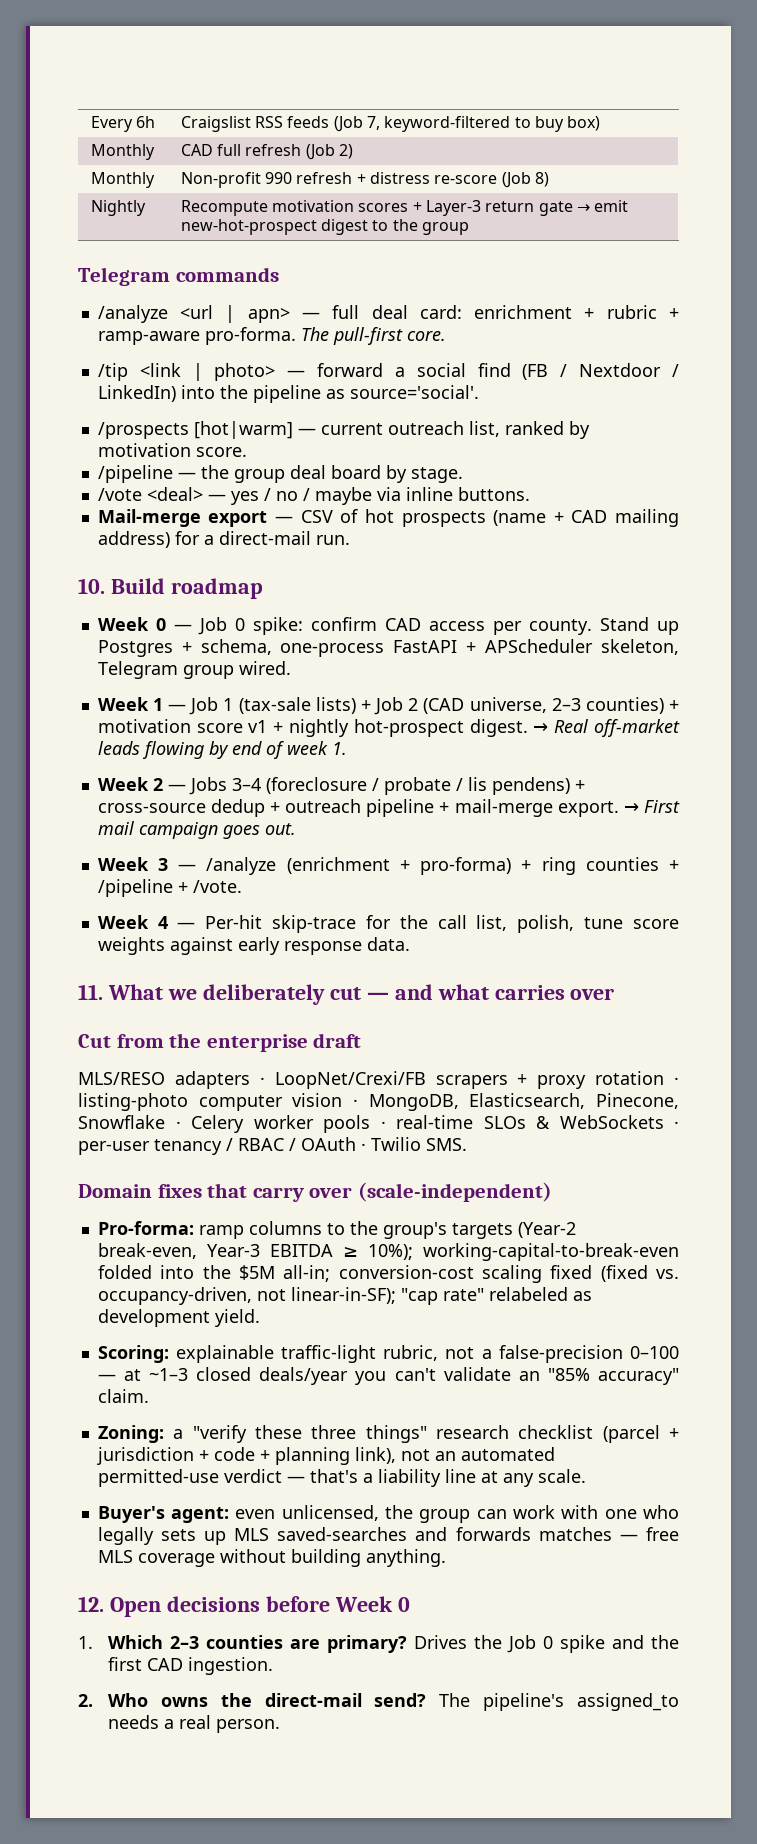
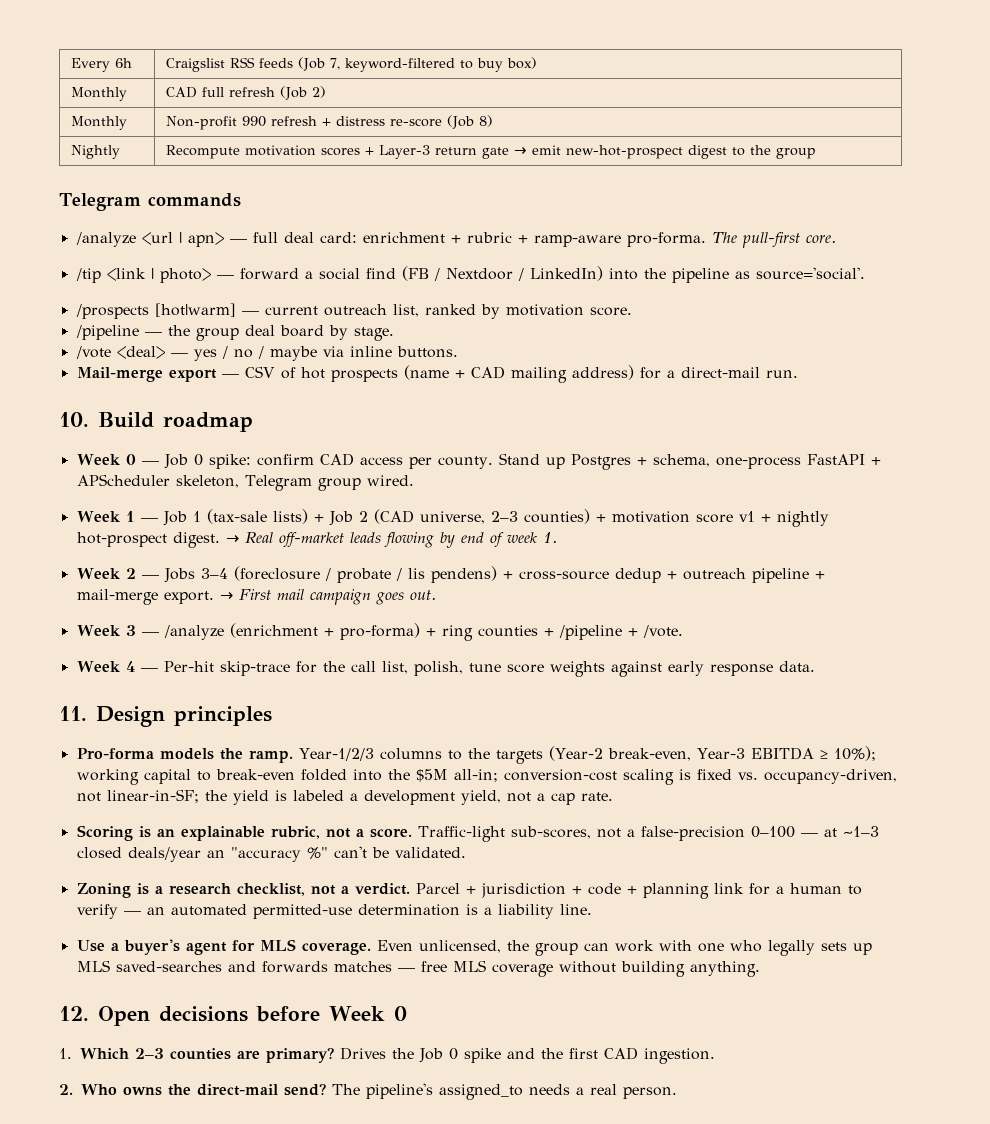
[107,984,615,1005] [78,1033,362,1052] [78,1071,679,1089] [78,1093,680,1111] [78,1115,679,1133] [78,1137,467,1155] [78,1182,552,1202] [97,1221,244,1239] What we deliberately cut — and what carries over // Cut from the enterprise draft // MLS/RESO adapters · LoopNet/Crexi/FB scrapers + proxy rotation · listing-photo computer vision · MongoDB, Elasticsearch, Pinecone, Snowflake · Celery worker pools · real-time SLOs & WebSockets · per-user tenancy / RBAC / OAuth · Twilio SMS. // Domain fixes that carry over (scale-independent) // Pro-forma: ramp -> [96,706,272,727] [76,748,374,763] Design principles // Pro-forma models the ramp. Year-1/2/3
[382,1222,447,1239] group's -> (490, 753) none
[423,1243,679,1261] working-capital-to-break-even -> [76,769,295,785] working capital to break-even
[550,1265,648,1282] fixed (fixed -> [678,769,732,780] is fixed
[290,1287,592,1305] [97,1309,260,1327] [97,1345,439,1363] linear-in-SF); "cap rate" relabeled as development yield. // Scoring: explainable traffic-light rubric, -> [106,789,613,805] [76,825,591,842] linear-in-SF; the yield is labeled a development yield, not a cap rate. // Scoring is an explainable rubric, not a score. Traffic-light sub-scores,
[355,1367,679,1385] [97,1389,149,1403] [97,1425,660,1443] you can't validate an "85% accuracy" claim. // Zoning: a "verify these three things" research checklist (parcel -> [206,846,466,862] [76,883,460,898] an "accuracy %" can't be validated. // Zoning is a research checklist, not a verdict. Parcel
[354,1447,555,1464] [97,1469,586,1487] [97,1506,276,1523] link), not an automated permitted-use verdict — that's a liability line at any scale. // Buyer's agent: even -> [713,883,862,895] [76,904,592,919] [76,939,413,955] link for a human to verify — an automated permitted-use determination is a liability line. // Use a buyer's agent for MLS coverage. Even

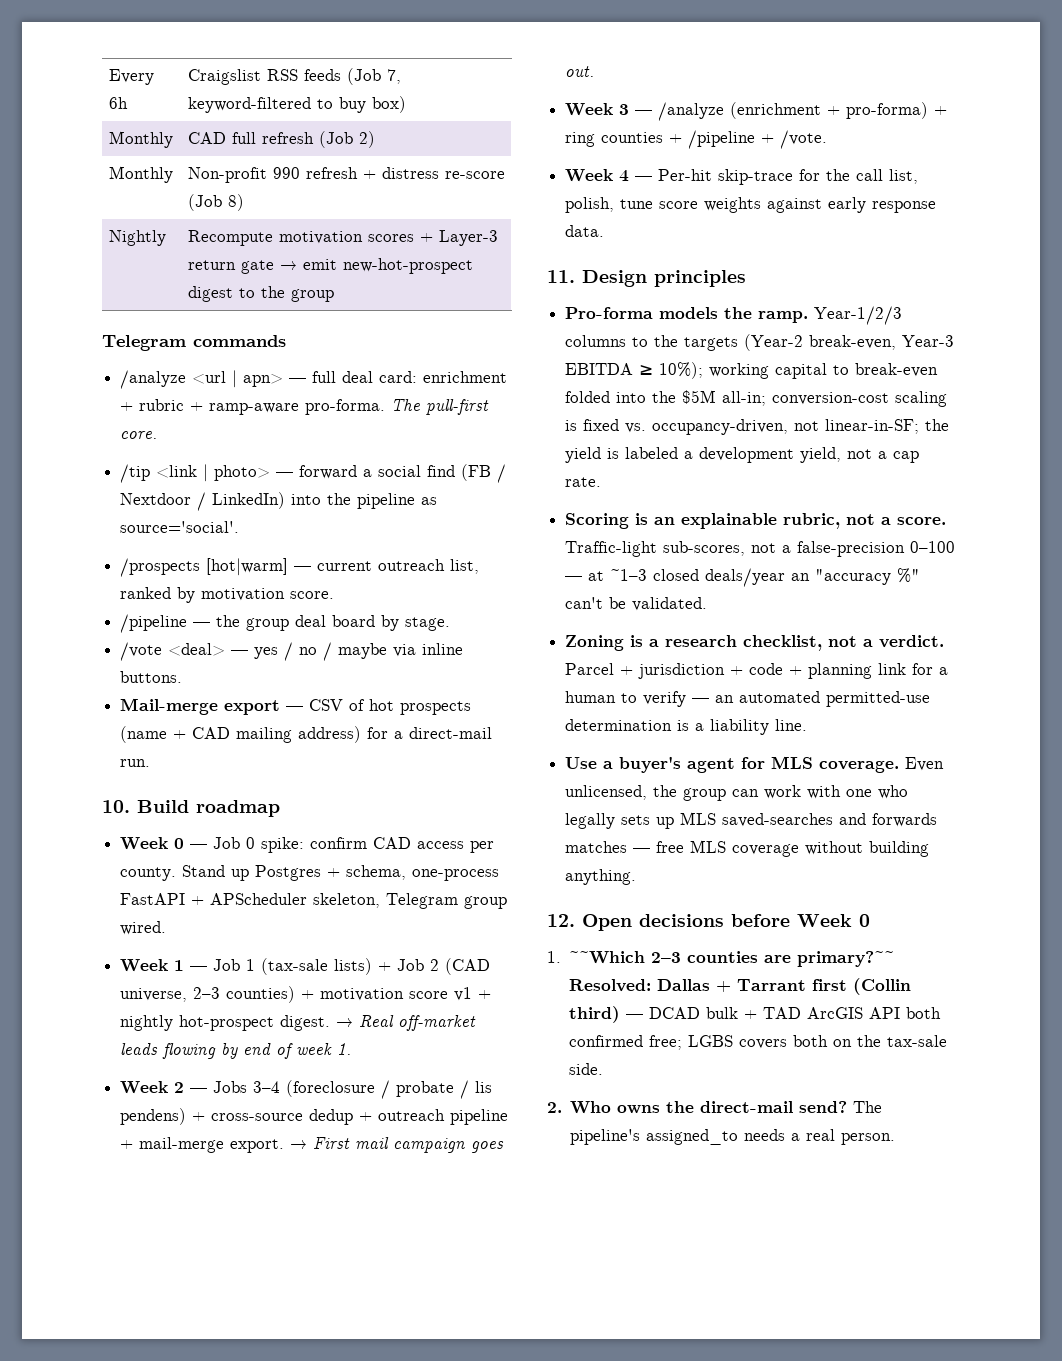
[80,1048,129,1059] Which -> [569,951,646,964] ~~Which
[266,1047,715,1064] primary? Drives the Job 0 spike and the first CAD ingestion. -> [797,951,895,967] [569,978,912,995] [569,1006,942,1023] [569,1035,948,1050] [569,1063,604,1075] primary?~~ Resolved: Dallas + Tarrant first (Collin third) — DCAD bulk + TAD ArcGIS API both confirmed free; LGBS covers both on the tax-sale side.

